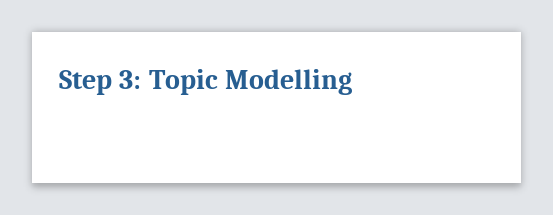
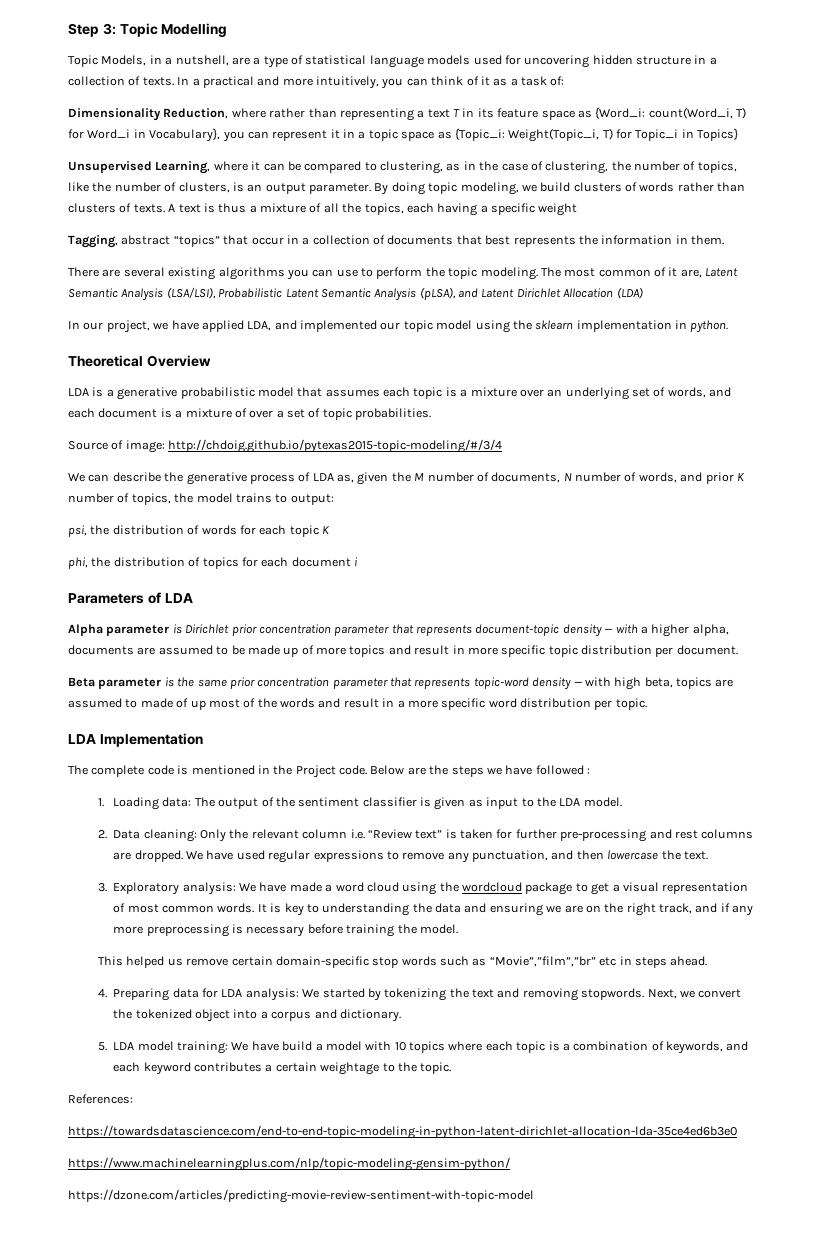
(353, 82) none -> [68,55,717,68] [68,76,565,89] [68,107,746,121] [68,128,739,142] [68,161,737,174] [68,182,746,195] [68,203,578,216] [68,235,724,248] [68,267,739,280] [68,287,643,301] [68,320,729,333] [68,355,211,367] [68,387,732,400] [68,408,432,420] [68,439,503,453] [68,472,745,485] [68,493,334,505] [68,525,330,537] [68,557,357,569] [68,592,193,604] [68,624,729,637] [68,645,738,657] [68,677,734,690] [68,698,647,710] [68,733,203,747] [68,765,590,778] [98,797,622,810] [98,829,754,842] [113,850,708,863] [98,882,749,895] [113,903,754,916] [113,924,458,937] [98,956,708,968] [98,988,742,1001] [113,1009,401,1022] [98,1041,749,1054] [113,1062,452,1075] [68,1094,133,1104] [68,1125,737,1139] [68,1157,510,1171] [68,1189,534,1203] // Topic Models, in a nutshell, are a type of statistical language models used for uncovering hidden structure in a collection of texts. In a practical and more intuitively, you can think of it as a task of: // Dimensionality Reduction, where rather than representing a text T in its feature space as {Word_i: count(Word_i, T) for Word_i in Vocabulary}, you can represent it in a topic space as {Topic_i: Weight(Topic_i, T) for Topic_i in Topics} // Unsupervised Learning, where it can be compared to clustering, as in the case of clustering, the number of topics, like the number of clusters, is an output parameter. By doing topic modeling, we build clusters of words rather than clusters of texts. A text is thus a mixture of all the topics, each having a specific weight // Tagging, abstract “topics” that occur in a collection of documents that best represents the information in them. // There are several existing algorithms you can use to perform the topic modeling. The most common of it are, Latent Semantic Analysis (LSA/LSI), Probabilistic Latent Semantic Analysis (pLSA), and Latent Dirichlet Allocation (LDA) // In our project, we have applied LDA, and implemented our topic model using the sklearn implementation in python. // Theoretical Overview // LDA is a generative probabilistic model that assumes each topic is a mixture over an underlying set of words, and each document is a mixture of over a set of topic probabilities. // Source of image: http://chdoig.github.io/pytexas2015-topic-modeling/#/3/4 // We can describe the generative process of LDA as, given the M number of documents, N number of words, and prior K number of topics, the model trains to output: // psi, the distribution of words for each topic K // phi, the distribution of topics for each document i // Parameters of LDA // Alpha parameter is Dirichlet prior concentration parameter that represents document-topic density — with a higher alpha, documents are assumed to be made up of more topics and result in more specific topic distribution per document. // Beta parameter is the same prior concentration parameter that represents topic-word density — with high beta, topics are assumed to made of up most of the words and result in a more specific word distribution per topic. // LDA Implementation // The complete code is mentioned in the Project code. Below are the steps we have followed : // 1. Loading data: The output of the sentiment classifier is given as input to the LDA model. // 2. Data cleaning: Only the relevant column i.e. “Review text” is taken for further pre-processing and rest columns are dropped. We have used regular expressions to remove any punctuation, and then lowercase the text. // 3. Exploratory analysis: We have made a word cloud using the wordcloud package to get a visual representation of most common words. It is key to understanding the data and ensuring we are on the right track, and if any more preprocessing is necessary before training the model. // This helped us remove certain domain-specific stop words such as “Movie”,”film”,”br” etc in steps ahead. // 4. Preparing data for LDA analysis: We started by tokenizing the text and removing stopwords. Next, we convert the tokenized object into a corpus and dictionary. // 5. LDA model training: We have build a model with 10 topics where each topic is a combination of keywords, and each keyword contributes a certain weightage to the topic. // References: // https://towardsdatascience.com/end-to-end-topic-modeling-in-python-latent-dirichlet-allocation-lda-35ce4ed6b3e0 // https://www.machinelearningplus.com/nlp/topic-modeling-gensim-python/ // https://dzone.com/articles/predicting-movie-review-sentiment-with-topic-model

